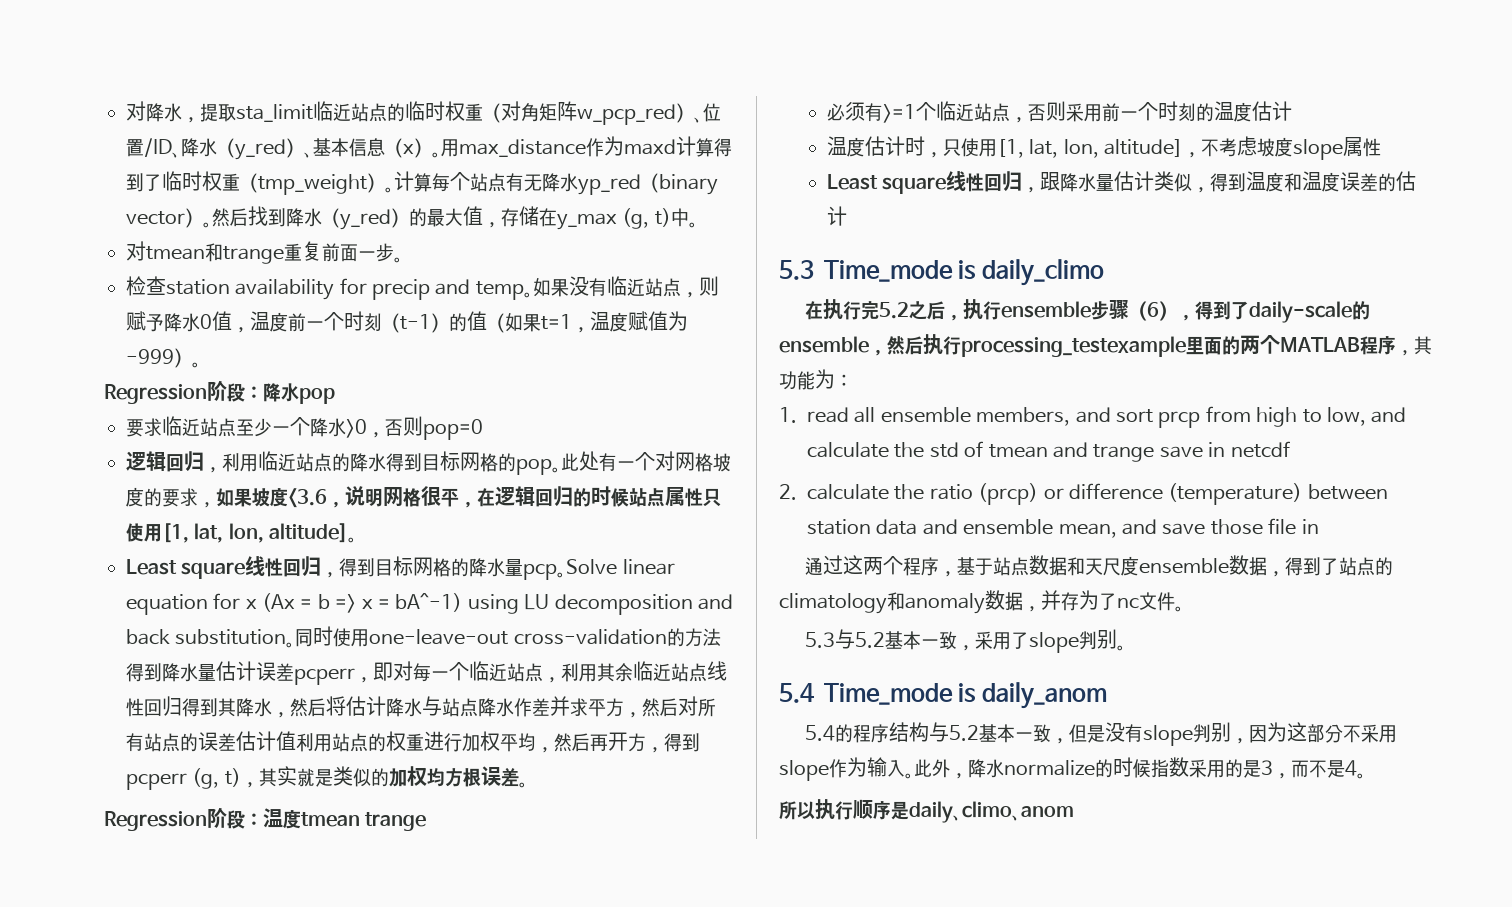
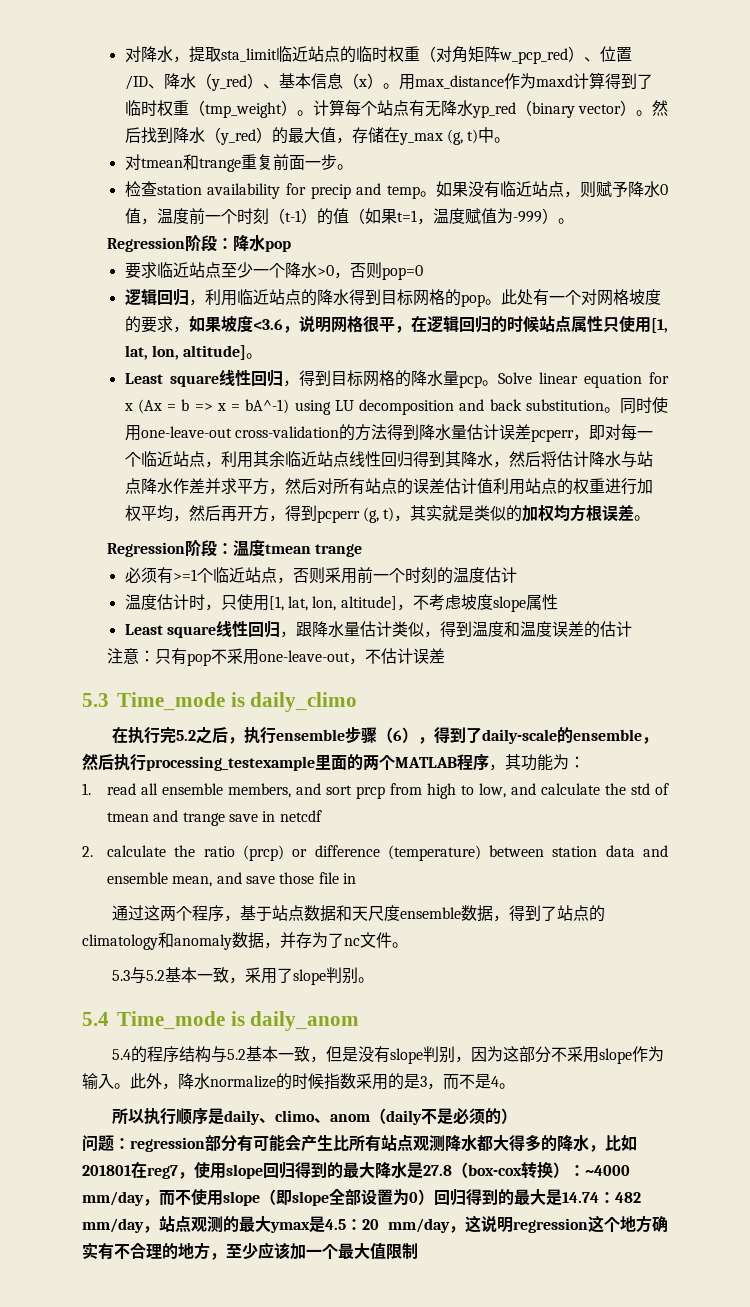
(847, 216) none -> [107,648,446,666] // 注意：只有pop不采用one-leave-out，不估计误差
(1074, 811) none -> [369,1108,517,1125] [82,1134,637,1152] [82,1161,630,1179] [82,1188,641,1206] [82,1215,668,1233] [82,1242,418,1260] （daily不是必须的） // 问题：regression部分有可能会产生比所有站点观测降水都大得多的降水，比如201801在reg7，使用slope回归得到的最大降水是27.8（box-cox转换）：~4000 mm/day，而不使用slope（即slope全部设置为0）回归得到的最大是14.74：482 mm/day，站点观测的最大ymax是4.5：20 mm/day，这说明regression这个地方确实有不合理的地方，至少应该加一个最大值限制

